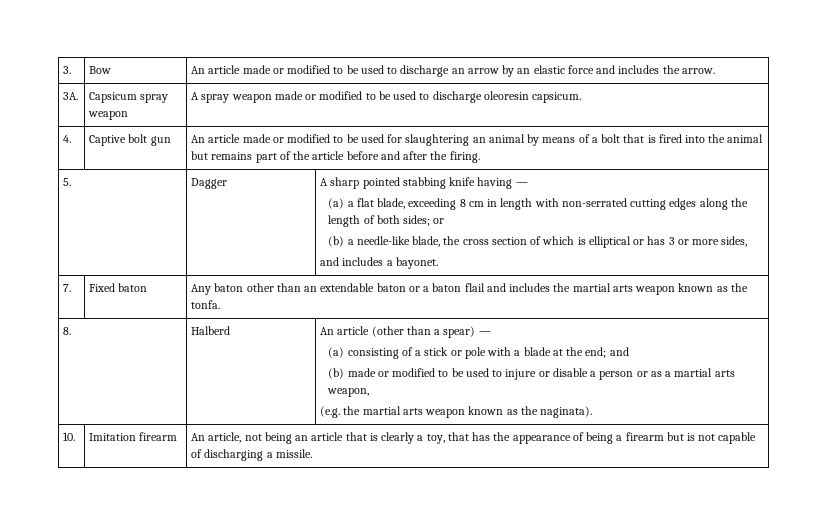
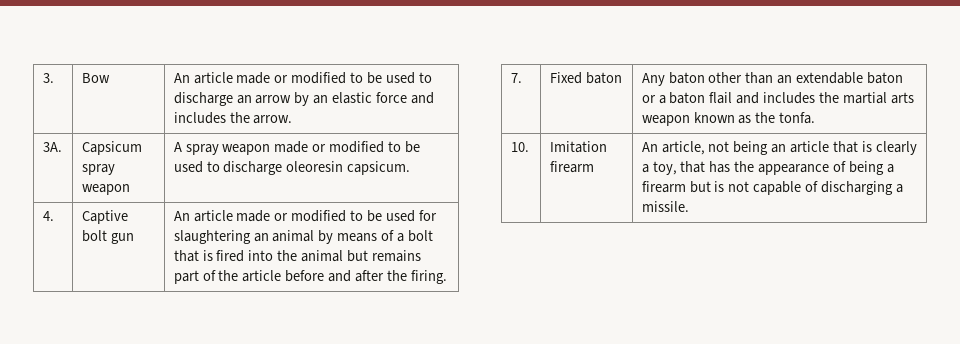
[63,178,72,186] [191,178,228,189] [320,177,528,189] [328,198,748,210] [328,215,445,227] [328,236,748,248] [320,257,438,269] // 5. | Dagger | A sharp pointed stabbing knife having — // (a) a flat blade, exceeding 8 cm in length with non-serrated cutting edges along the length of both sides; or // (b) a needle-like blade, the cross section of which is elliptical or has 3 or more sides, // and includes a bayonet. -> (447, 277) none
[63,327,72,335] [191,326,231,335] [320,326,491,338] [328,347,629,359] [328,368,735,380] [327,388,370,397] [320,406,593,418] // 8. | Halberd | An article (other than a spear) — // (a) consisting of a stick or pole with a blade at the end; and // (b) made or modified to be used to injure or disable a person or as a martial arts weapon, // (e.g. the martial arts weapon known as the naginata). -> (816, 118) none

